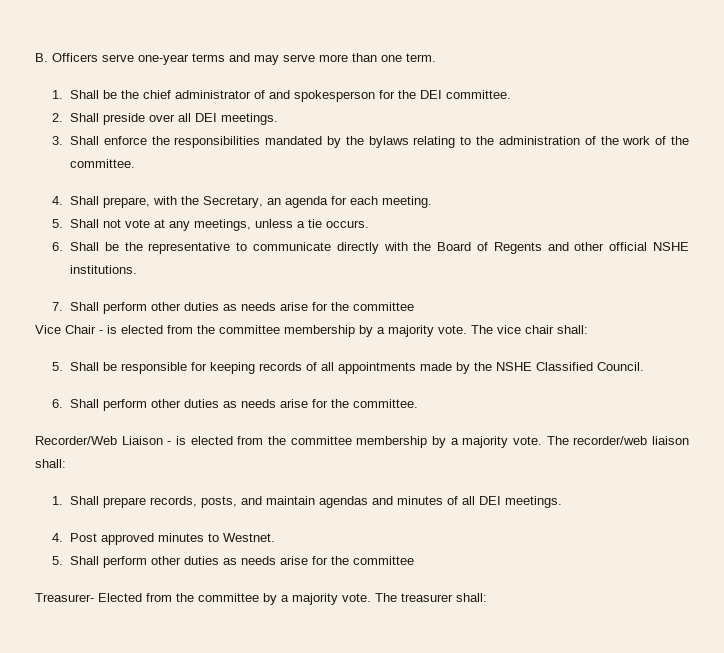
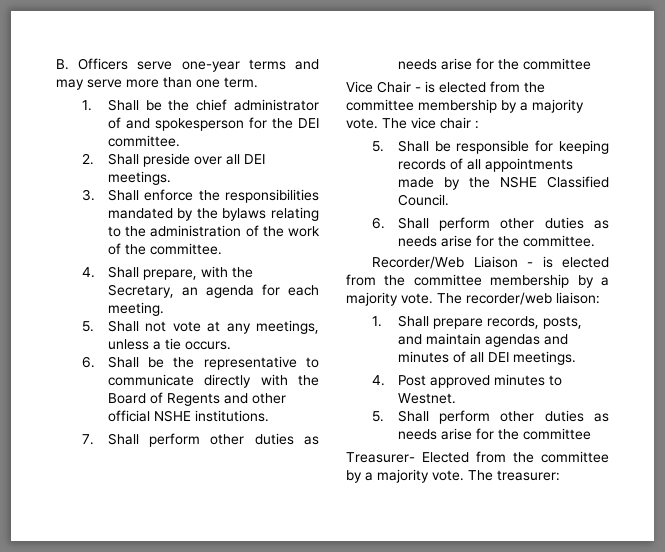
[557,325,588,334] shall: -> [475,120,479,129] :
[652,436,689,445] [35,459,66,468] liaison shall: -> [556,292,600,304] liaison:
[401,593,487,602] treasurer shall: -> [497,470,560,481] treasurer:

